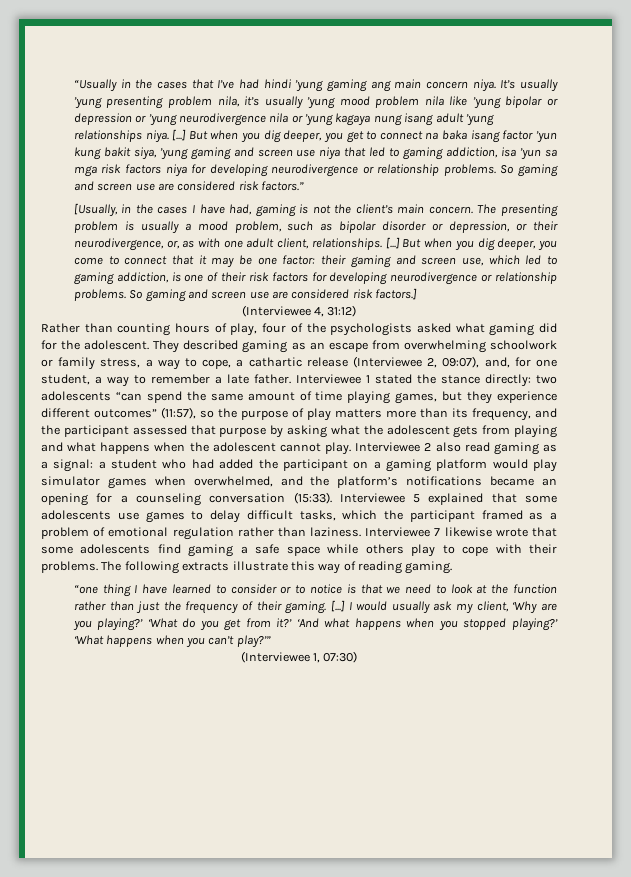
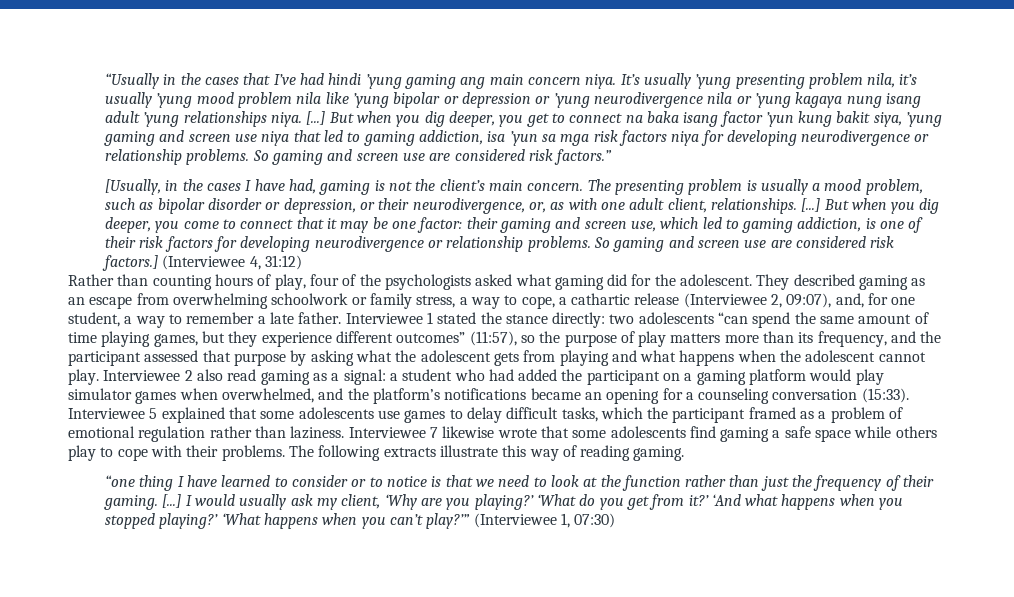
(418, 294) // -> (159, 263) none
(271, 641) // -> (471, 521) none

